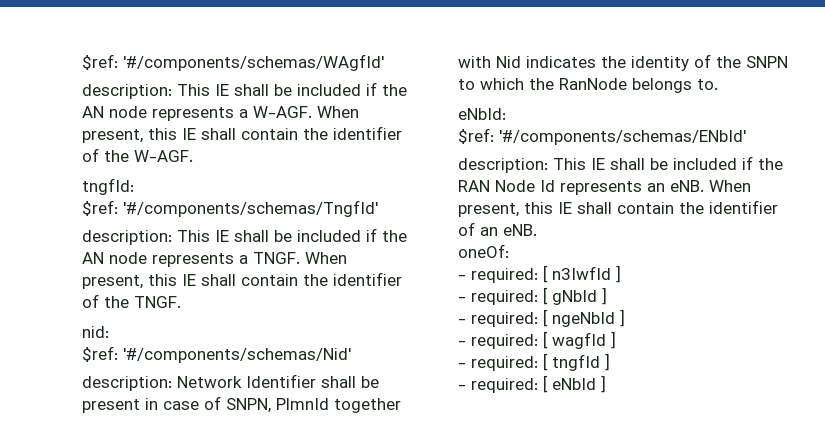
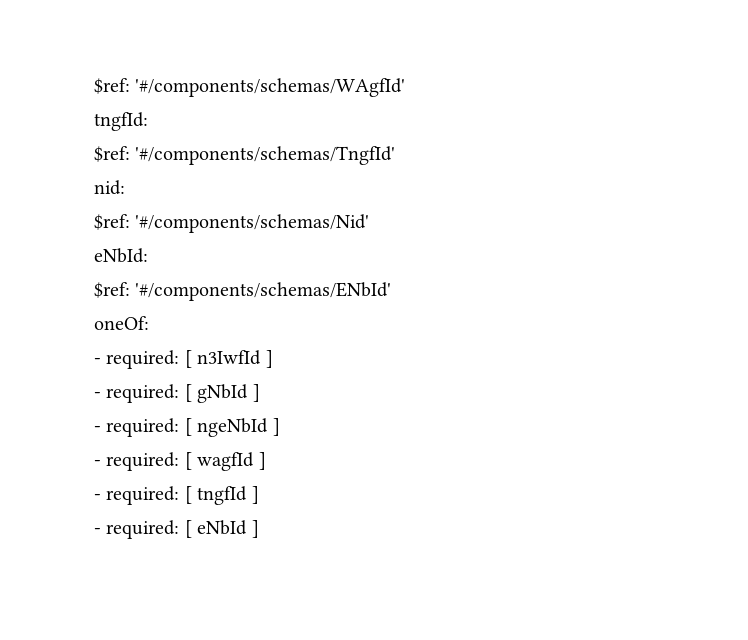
[82,82,407,99] [82,106,359,121] [82,126,402,143] [82,148,193,162] [82,178,134,195] [82,200,378,217] [82,228,407,245] [82,252,347,267] [82,272,402,289] [82,294,181,308] [82,326,109,338] [82,346,351,363] [82,374,379,391] [82,396,401,413] [458,54,788,71] [458,78,718,93] [458,108,506,120] [458,128,746,145] [458,156,783,173] [458,180,751,195] [458,200,778,217] [458,222,537,236] description: This IE shall be included if the AN node represents a W-AGF. When present, this IE shall contain the identifier of the W-AGF. // tngfId: // $ref: '#/components/schemas/TngfId' // description: This IE shall be included if the AN node represents a TNGF. When present, this IE shall contain the identifier of the TNGF. // nid: // $ref: '#/components/schemas/Nid' // description: Network Identifier shall be present in case of SNPN, PlmnId together with Nid indicates the identity of the SNPN to which the RanNode belongs to. // eNbId: // $ref: '#/components/schemas/ENbId' // description: This IE shall be included if the RAN Node Id represents an eNB. When present, this IE shall contain the identifier of an eNB. -> [94,112,148,131] [94,146,396,165] [94,180,125,195] [94,214,370,233] [94,248,148,263] [94,282,392,301] tngfId: // $ref: '#/components/schemas/TngfId' // nid: // $ref: '#/components/schemas/Nid' // eNbId: // $ref: '#/components/schemas/ENbId'

